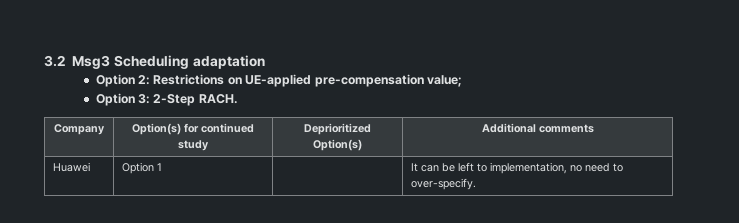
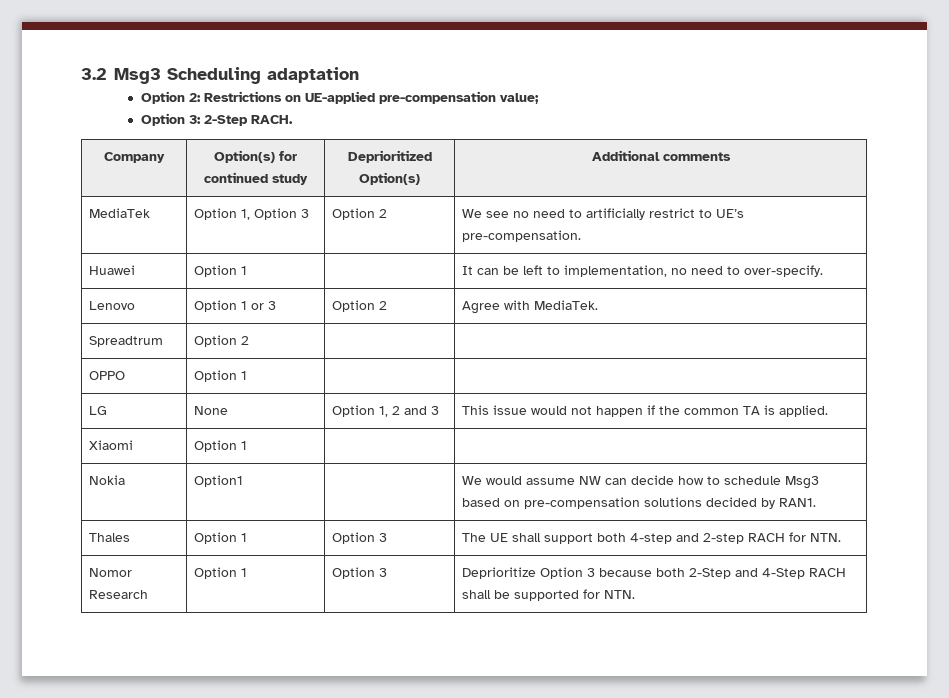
(594, 128) none -> [88,208,150,218] [193,208,309,220] [331,208,387,220] [461,208,744,220] [461,230,581,242] // MediaTek | Option 1, Option 3 | Option 2 | We see no need to artificially restrict to UE’s pre-compensation.
(477, 184) none -> [88,301,135,310] [193,300,276,312] [331,300,387,312] [461,300,598,314] [88,336,163,347] [193,335,249,347] [88,371,125,380] [193,370,247,382] [88,406,107,415] [193,406,228,415] [331,405,439,417] [461,405,828,417] [88,440,133,450] [193,440,247,452] [88,475,125,485] [193,475,243,487] [461,475,819,489] [461,497,816,509] [88,533,130,542] [193,532,247,544] [331,532,387,544] [461,532,841,544] [88,568,132,577] [88,590,148,599] [193,567,247,579] [331,567,387,579] [461,567,846,579] [461,589,635,601] // Lenovo | Option 1 or 3 | Option 2 | Agree with MediaTek. // Spreadtrum | Option 2 | | // OPPO | Option 1 | | // LG | None | Option 1, 2 and 3 | This issue would not happen if the common TA is applied. // Xiaomi | Option 1 | | // Nokia | Option1 | | We would assume NW can decide how to schedule Msg3 based on pre-compensation solutions decided by RAN1. // Thales | Option 1 | Option 3 | The UE shall support both 4-step and 2-step RACH for NTN. // Nomor Research | Option 1 | Option 3 | Deprioritize Option 3 because both 2-Step and 4-Step RACH shall be supported for NTN.

